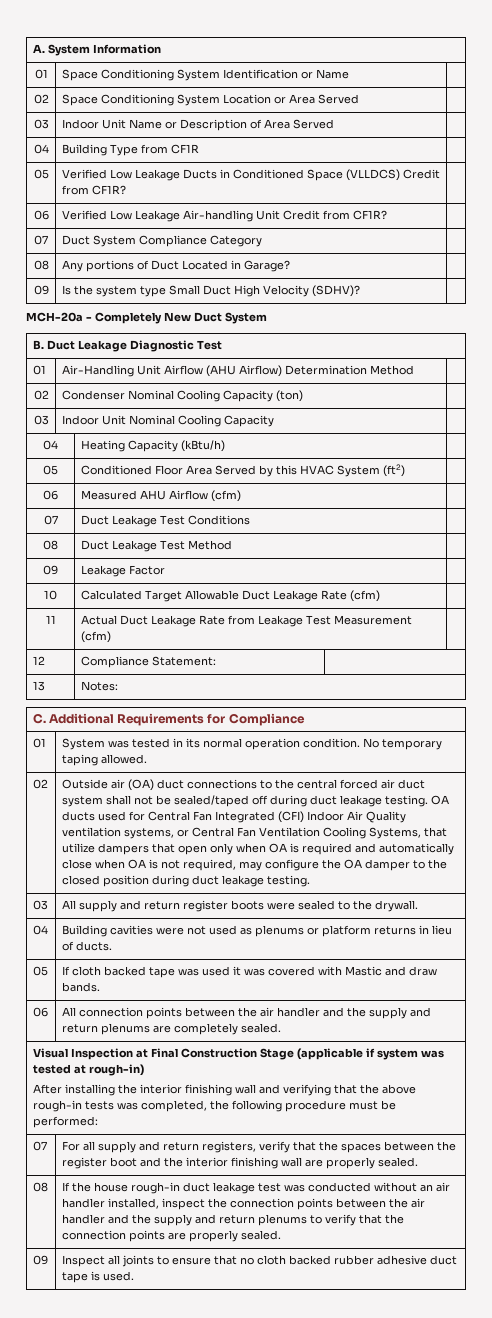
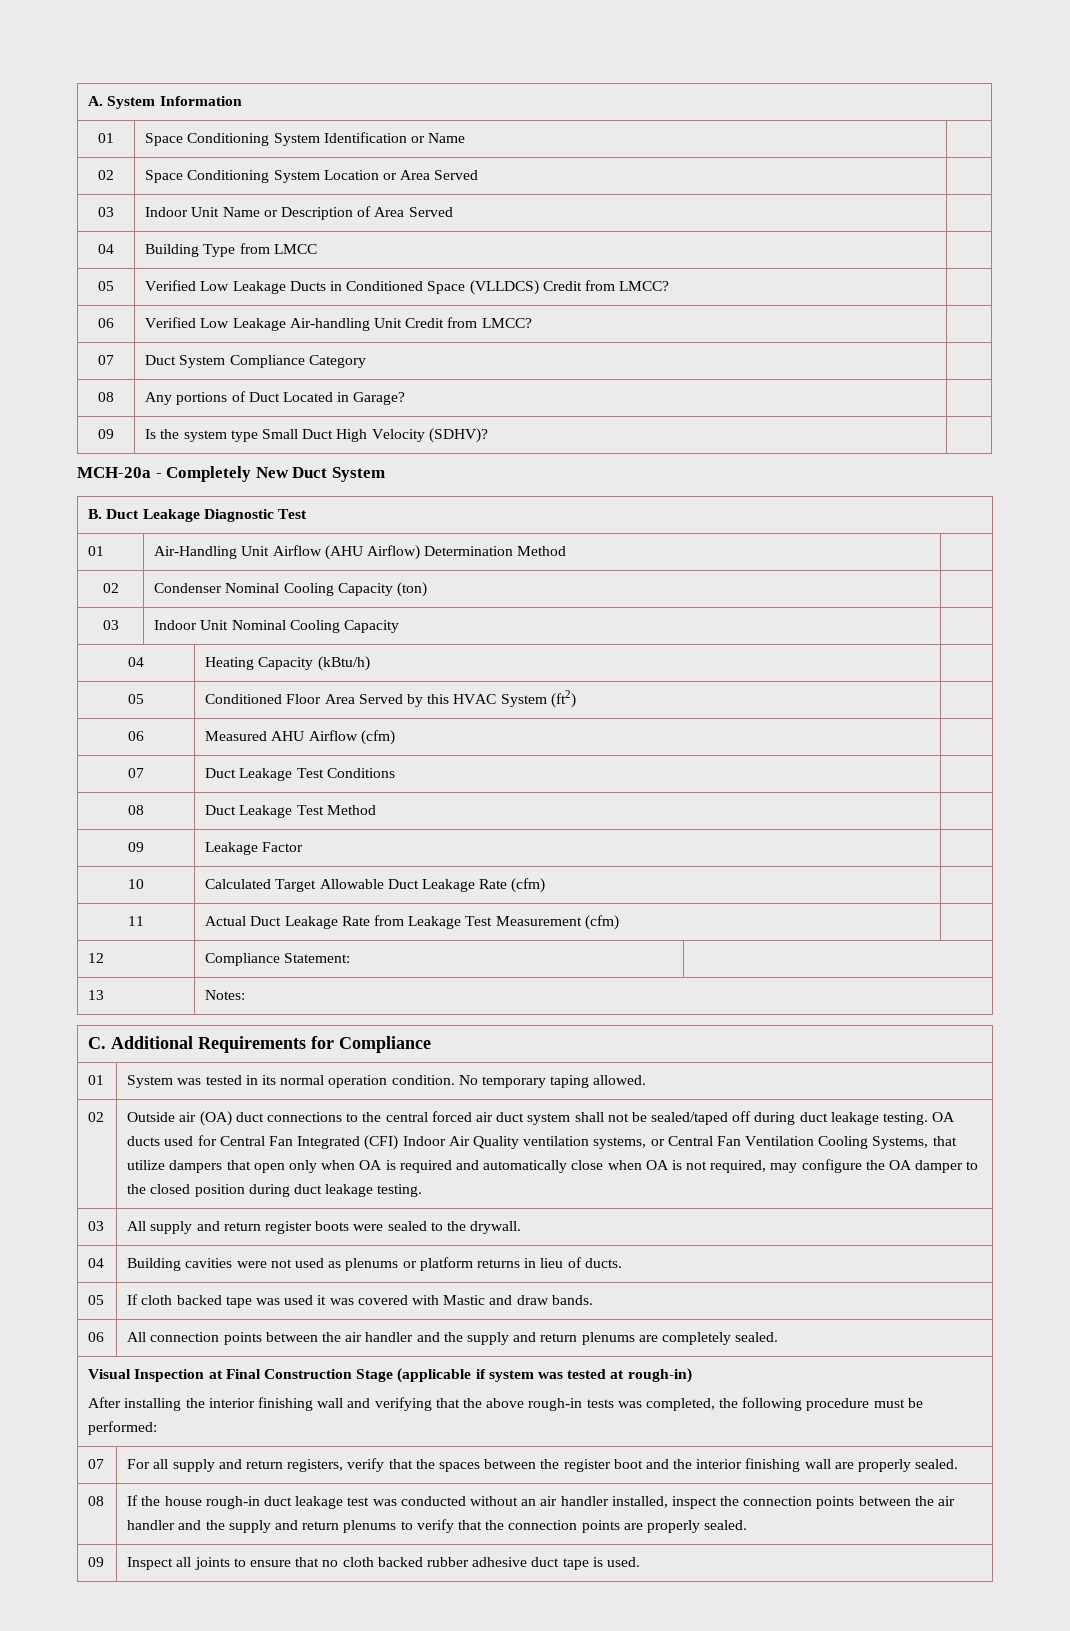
[170,144,199,154] CF1R -> [273,244,317,254] LMCC
[91,185,126,195] CF1R? -> [619,281,670,291] LMCC?
[352,210,387,220] CF1R? -> [481,318,532,328] LMCC?

